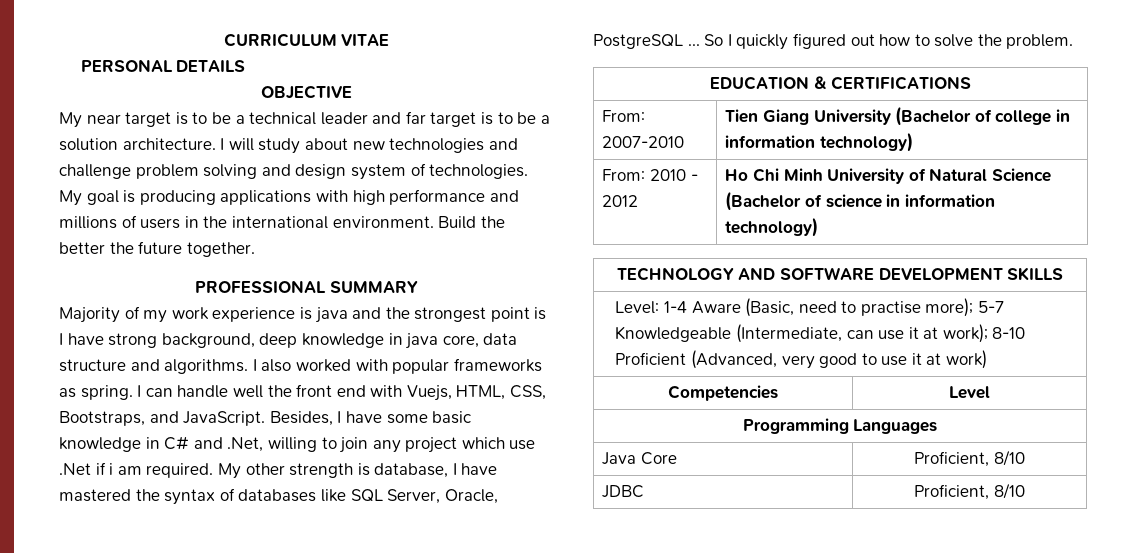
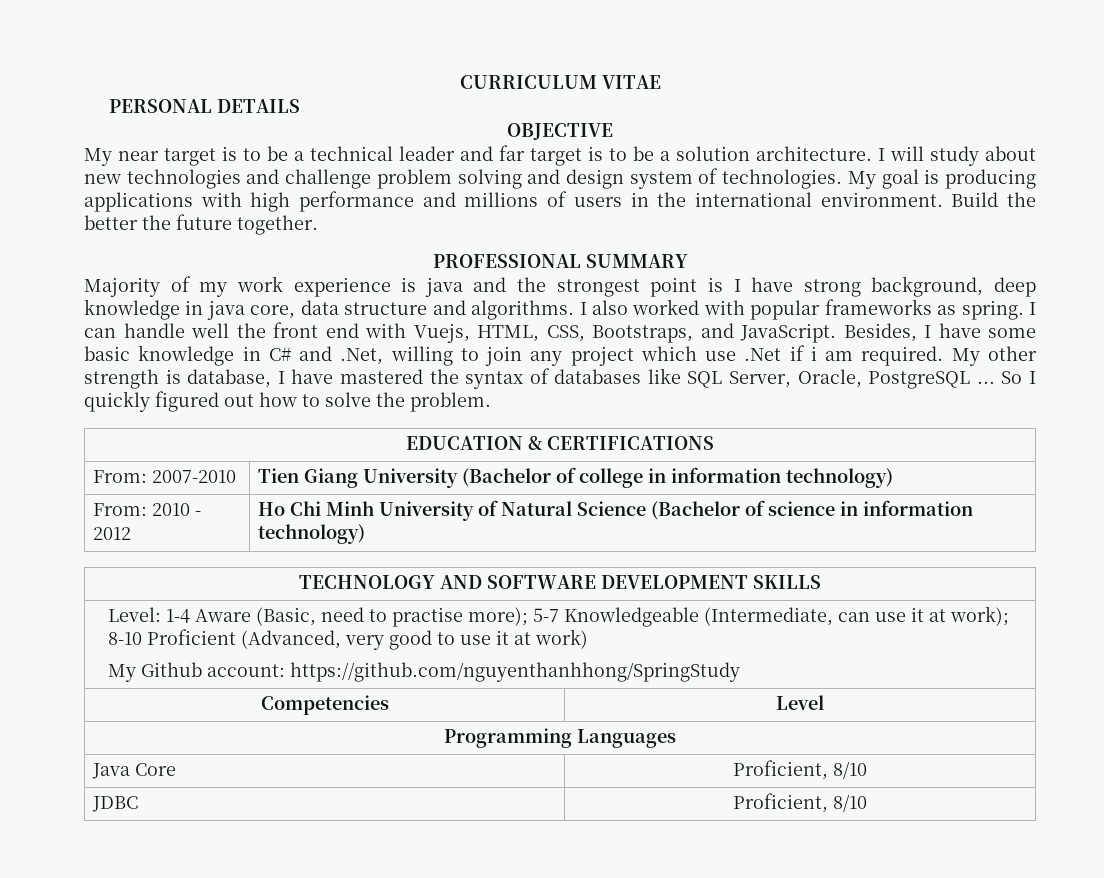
(988, 359) none -> [107,662,740,682] // My Github account: https://github.com/nguyenthanhhong/SpringStudy

